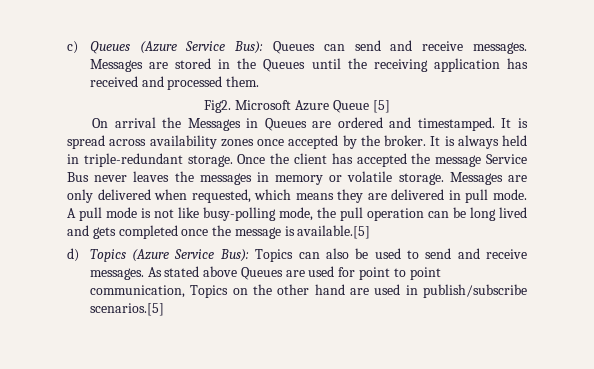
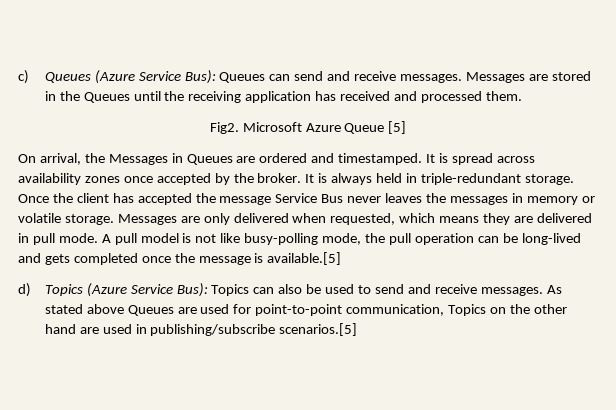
[114,117,156,128] arrival -> [39,153,81,165] arrival,
[106,207,137,218] mode -> [140,233,179,243] model
[470,207,527,221] long lived -> [521,233,581,245] long-lived
[359,267,441,280] point to point -> [255,304,343,316] point-to-point
[423,284,528,298] publish/subscribe -> [150,324,276,336] publishing/subscribe

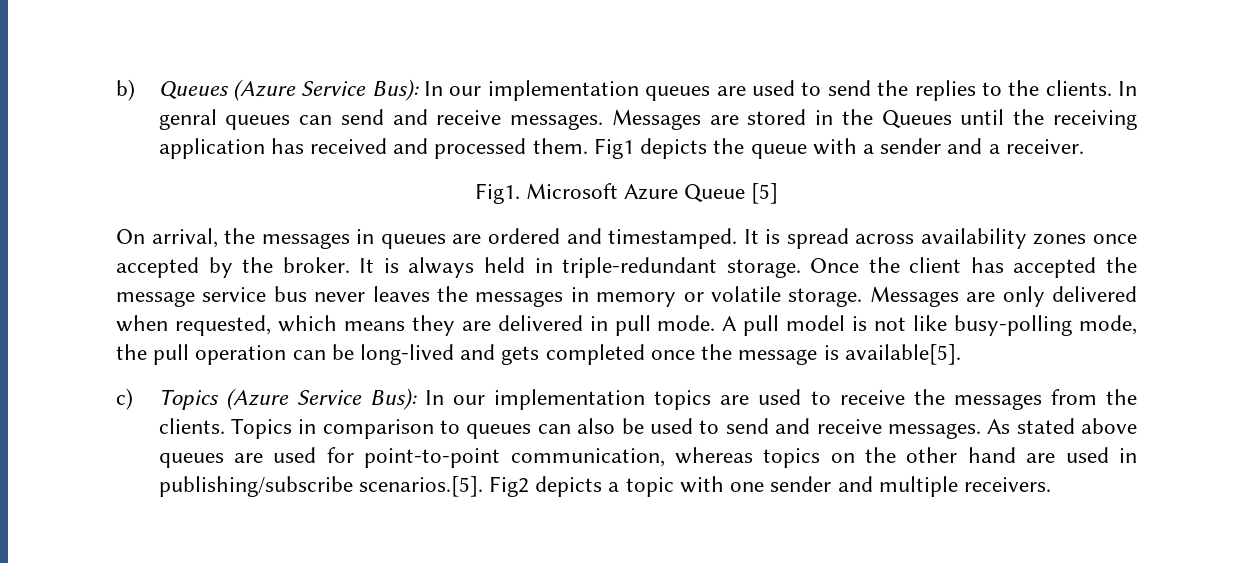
[18,70,29,84] c) -> [116,79,135,101] b)
[219,72,266,83] Queues -> [424,80,1138,101] [158,109,291,130] In our implementation queues are used to send the replies to the clients. In genral queues
[209,122,239,134] // Fig2. -> [593,138,1084,159] [474,183,520,204] Fig1 depicts the queue with a sender and a receiver. // Fig1.
[108,153,233,165] Messages in Queues -> [261,229,446,249] messages in queues
[275,193,344,203] Service Bus -> [202,286,307,302] service bus
[267,252,342,265] [18,283,31,297] available.[5] // d) -> [844,344,961,365] [116,388,133,410] available[5]. // c)
[211,284,250,296] Topics -> [424,389,1137,410] [158,418,532,439] In our implementation topics are used to receive the messages from the clients. Topics in comparison to queues
[127,305,174,316] Queues -> [158,453,224,468] queues
[448,304,487,316] Topics -> [674,447,821,468] whereas topics
[279,323,358,336] scenarios.[5] -> [358,476,1051,497] scenarios.[5]. Fig2 depicts a topic with one sender and multiple receivers.

